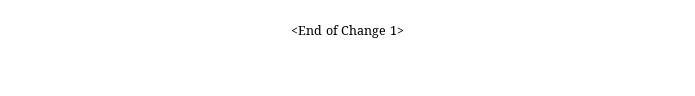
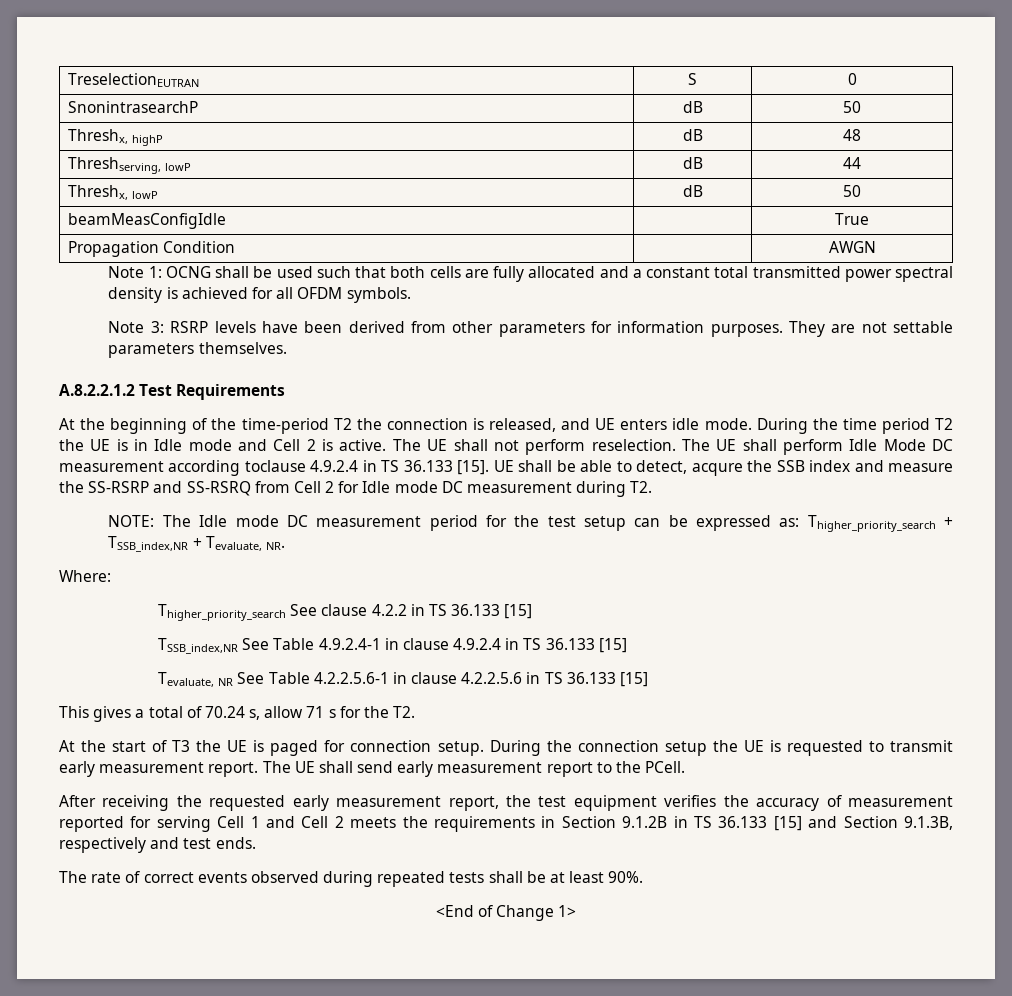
(291, 30) none -> [67,73,199,87] [688,73,697,85] [847,73,857,85] [67,101,198,113] [682,101,703,113] [843,101,861,113] [67,129,163,146] [682,129,703,141] [843,129,861,141] [67,157,191,174] [682,157,703,169] [843,157,861,169] [67,185,158,200] [682,185,703,197] [843,185,861,197] [67,213,226,229] [835,213,869,225] [67,241,235,257] [828,241,876,253] [108,266,953,282] [108,287,411,303] [108,321,953,337] [108,342,287,358] [59,384,286,400] [59,418,954,434] [59,439,953,455] [59,460,954,476] [59,481,653,497] [108,515,953,532] [108,536,286,552] [59,570,111,582] [157,604,533,621] [157,638,627,654] [157,672,648,687] [59,706,416,722] [59,740,953,756] [59,761,686,777] [59,795,954,811] [59,816,953,832] [59,837,256,853] [59,871,644,887] TreselectionEUTRAN | S | 0 // SnonintrasearchP | dB | 50 // Threshx, highP | dB | 48 // Threshserving, lowP | dB | 44 // Threshx, lowP | dB | 50 // beamMeasConfigIdle | | True // Propagation Condition | | AWGN // Note 1: OCNG shall be used such that both cells are fully allocated and a constant total transmitted power spectral density is achieved for all OFDM symbols. // Note 3: RSRP levels have been derived from other parameters for information purposes. They are not settable parameters themselves. // A.8.2.2.1.2 Test Requirements // At the beginning of the time-period T2 the connection is released, and UE enters idle mode. During the time period T2 the UE is in Idle mode and Cell 2 is active. The UE shall not perform reselection. The UE shall perform Idle Mode DC measurement according toclause 4.9.2.4 in TS 36.133 [15]. UE shall be able to detect, acqure the SSB index and measure the SS-RSRP and SS-RSRQ from Cell 2 for Idle mode DC measurement during T2. // NOTE: The Idle mode DC measurement period for the test setup can be expressed as: Thigher_priority_search + TSSB_index,NR + Tevaluate, NR. // Where: // Thigher_priority_search See clause 4.2.2 in TS 36.133 [15] // TSSB_index,NR See Table 4.9.2.4-1 in clause 4.9.2.4 in TS 36.133 [15] // Tevaluate, NR See Table 4.2.2.5.6-1 in clause 4.2.2.5.6 in TS 36.133 [15] // This gives a total of 70.24 s, allow 71 s for the T2. // At the start of T3 the UE is paged for connection setup. During the connection setup the UE is requested to transmit early measurement report. The UE shall send early measurement report to the PCell. // After receiving the requested early measurement report, the test equipment verifies the accuracy of measurement reported for serving Cell 1 and Cell 2 meets the requirements in Section 9.1.2B in TS 36.133 [15] and Section 9.1.3B, respectively and test ends. // The rate of correct events observed during repeated tests shall be at least 90%. //

